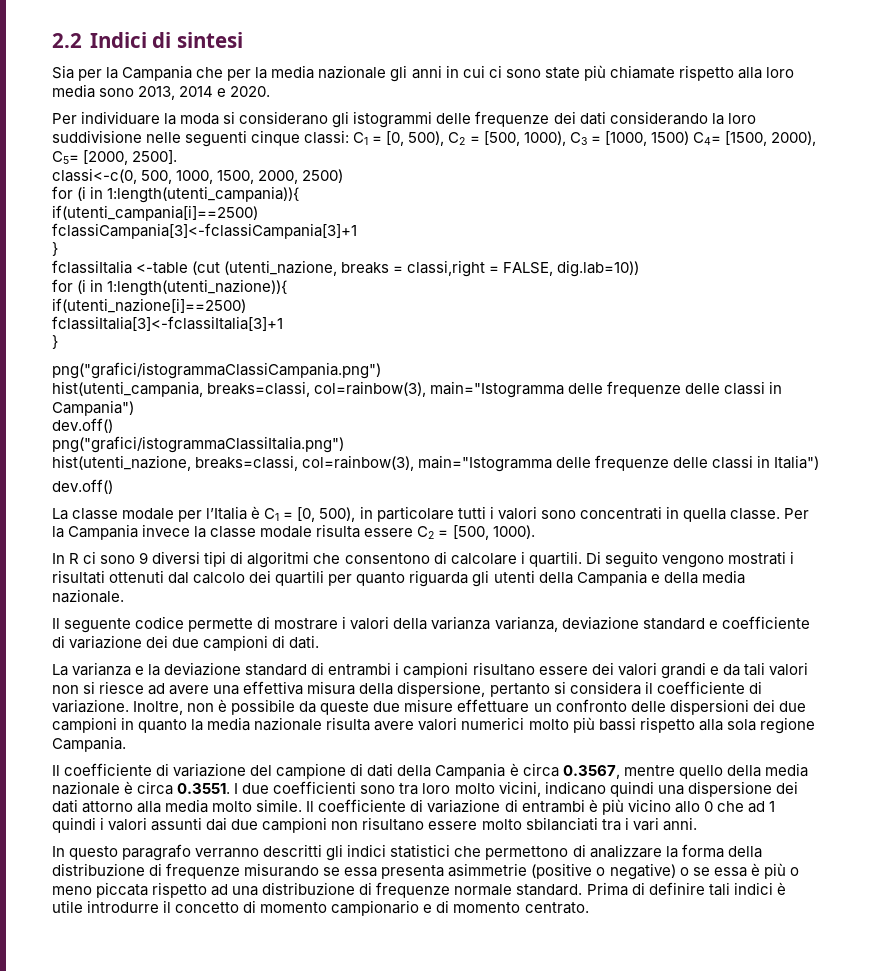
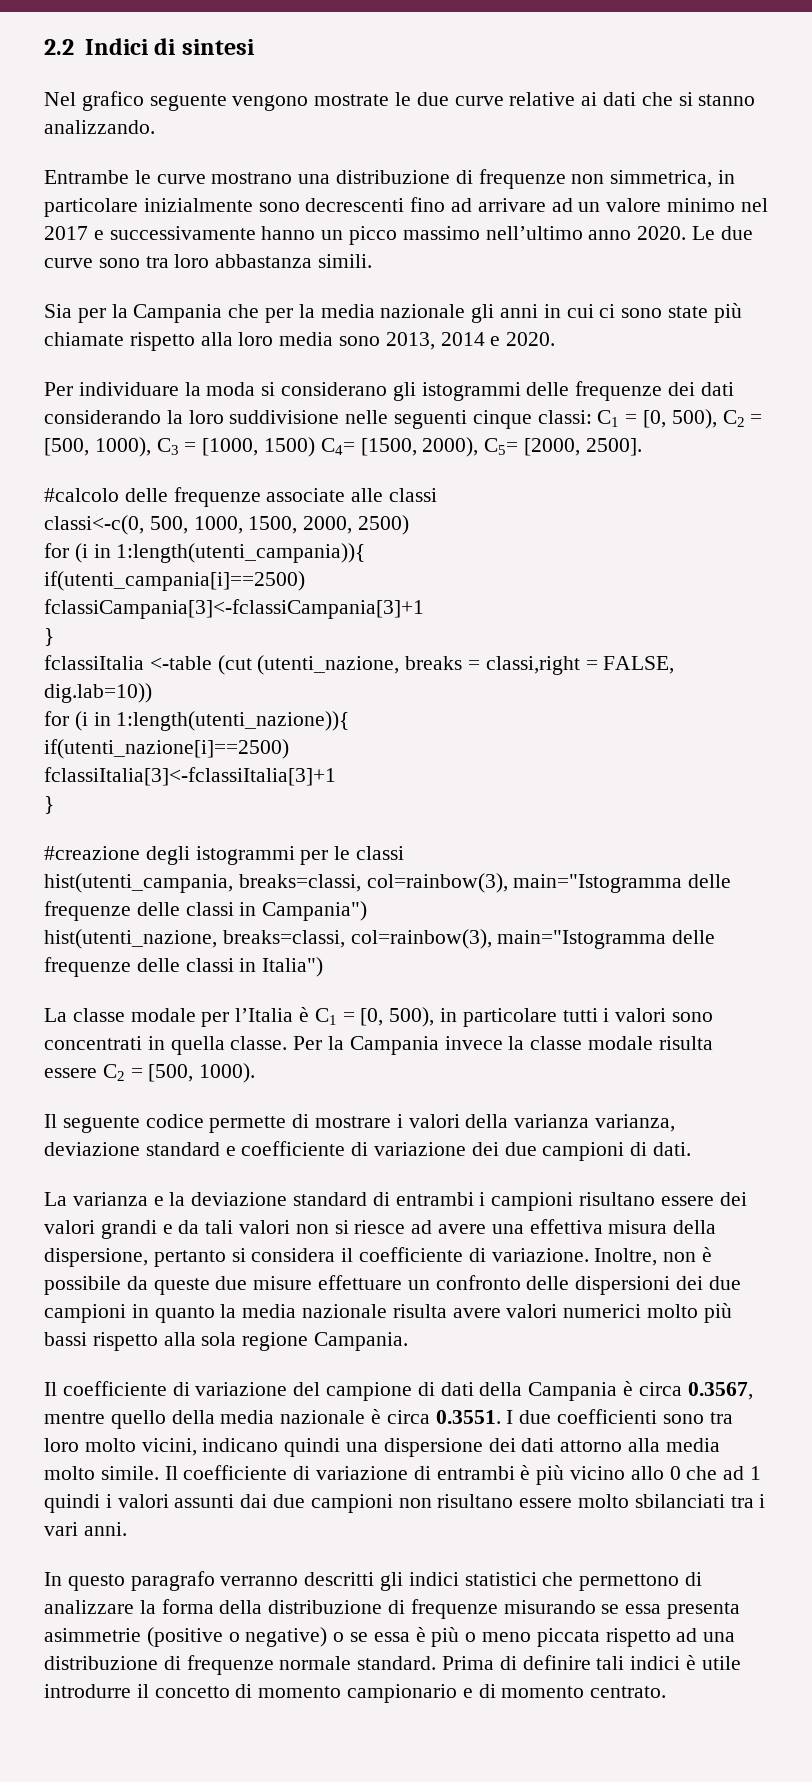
(243, 40) none -> [44,91,756,111] [44,120,155,134] [44,169,736,189] [44,197,768,217] [44,226,753,245] [44,254,373,268] // Nel grafico seguente vengono mostrate le due curve relative ai dati che si stanno analizzando. // Entrambe le curve mostrano una distribuzione di frequenze non simmetrica, in particolare inizialmente sono decrescenti fino ad arrivare ad un valore minimo nel 2017 e successivamente hanno un picco massimo nell’ultimo anno 2020. Le due curve sono tra loro abbastanza simili.
(178, 157) none -> [44,487,438,507] // #calcolo delle frequenze associate alle classi
[52,362,381,379] png("grafici/istogrammaClassiCampania.png") -> [44,846,405,865] #creazione degli istogrammi per le classi
[52,418,113,433] [52,436,344,453] // dev.off() // png("grafici/istogrammaClassiItalia.png") -> (368, 911) none
[52,479,113,494] // dev.off() -> (324, 967) none
[52,551,794,568] [52,570,745,587] [52,589,124,603] // In R ci sono 9 diversi tipi di algoritmi che consentono di calcolare i quartili. Di seguito vengono mostrati i risultati ottenuti dal calcolo dei quartili per quanto riguarda gli utenti della Campania e della media nazionale. -> (256, 1073) none

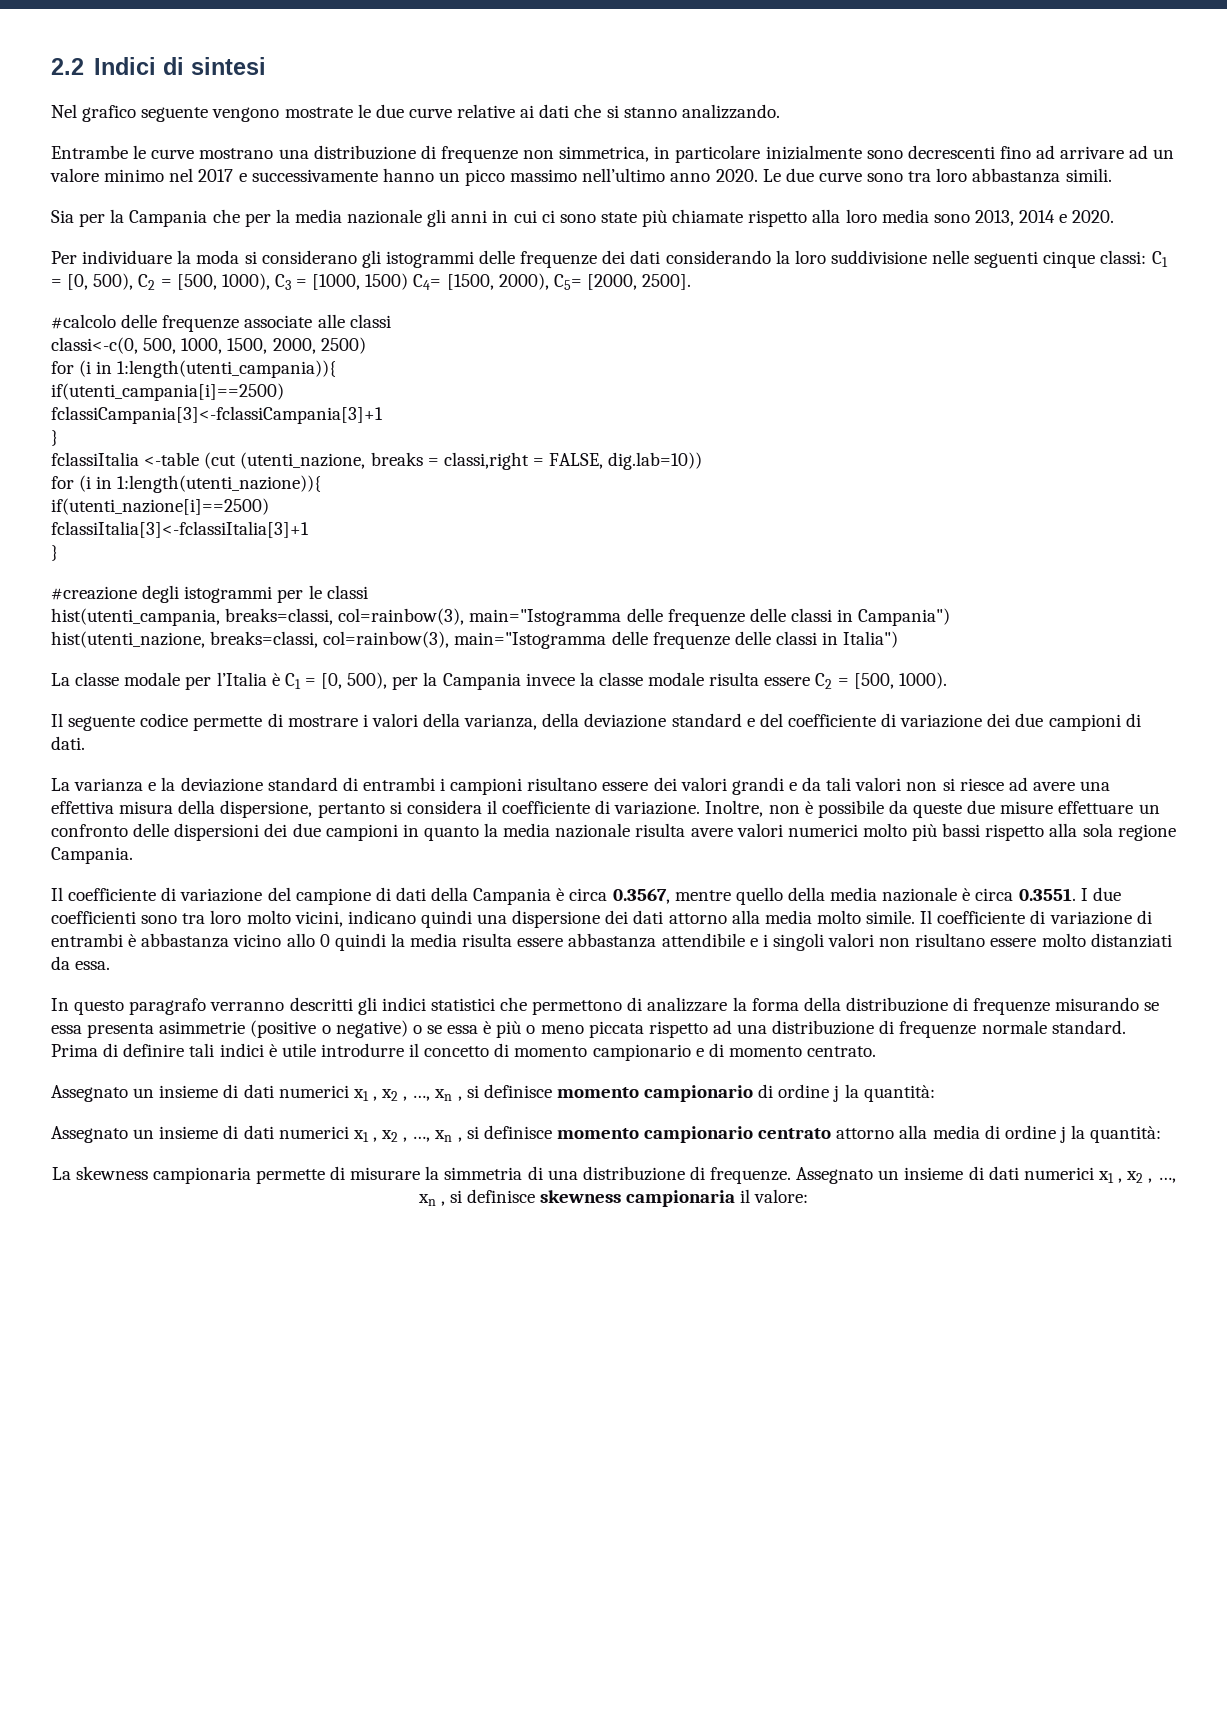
[440,1008,714,1027] [44,1036,323,1055] in particolare tutti i valori sono concentrati in quella classe. Per -> [392,676,419,690] per
[514,1114,676,1132] varianza varianza, -> [464,713,580,730] varianza, della
(236, 1151) none -> [759,713,783,727] del
[536,1465,565,1485] più -> [141,933,230,948] abbastanza
[686,1466,762,1480] [44,1494,766,1513] [44,1522,127,1536] che ad 1 quindi i valori assunti dai due campioni non risultano essere molto sbilanciati tra i vari anni. -> [334,933,1172,951] [51,956,111,970] quindi la media risulta essere abbastanza attendibile e i singoli valori non risultano essere molto distanziati da essa.
(667, 1692) none -> [51,1084,935,1102] [51,1125,1162,1143] [51,1166,1176,1184] [417,1189,809,1207] // Assegnato un insieme di dati numerici x1 , x2 , …, xn , si definisce momento campionario di ordine j la quantità: // Assegnato un insieme di dati numerici x1 , x2 , …, xn , si definisce momento campionario centrato attorno alla media di ordine j la quantità: // La skewness campionaria permette di misurare la simmetria di una distribuzione di frequenze. Assegnato un insieme di dati numerici x1 , x2 , …, xn , si definisce skewness campionaria il valore:

